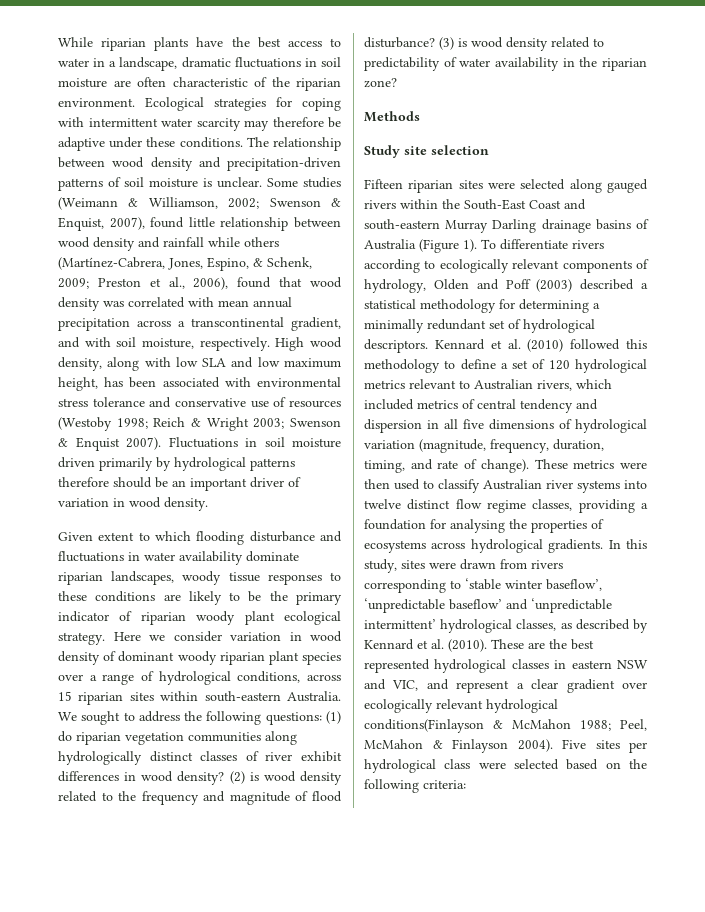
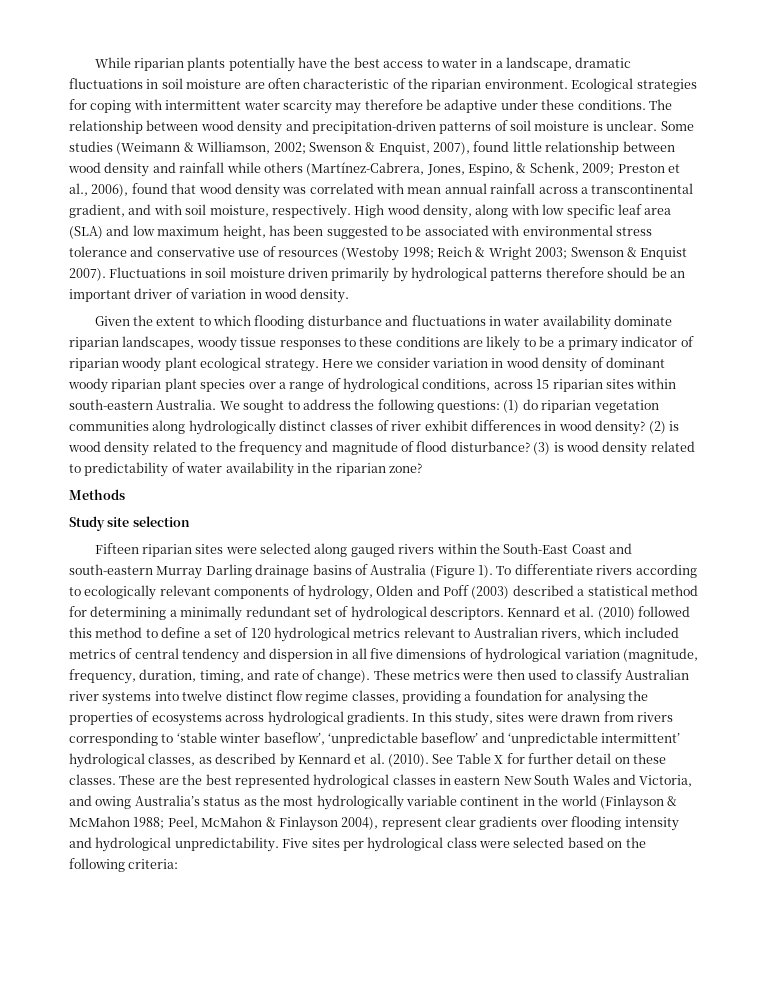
(189, 44) none -> [228,57,295,72] potentially
[58,318,130,331] precipitation -> [490,183,536,194] rainfall
[202,358,227,367] SLA -> [566,204,672,218] [69,226,103,239] specific leaf area (SLA)
(157, 382) none -> [326,225,422,239] suggested to be
(93, 536) none -> [132,315,153,326] the
[269,591,288,601] the -> [557,340,565,347] a
[420,299,496,313] methodology -> [650,585,698,596] method
[364,359,440,373] methodology -> [95,627,143,638] method
(487, 645) none -> [432,753,666,764] [69,774,116,785] See Table X for further detail on these classes.
[617,660,648,669] [364,679,647,693] [364,699,558,713] [364,719,484,733] NSW and VIC, and represent a clear gradient over ecologically relevant hydrological conditions(Finlayson -> [503,774,693,787] [69,795,664,810] New South Wales and Victoria, and owing Australia’s status as the most hydrologically variable continent in the world (Finlayson
[517,739,553,752] 2004). -> [341,816,679,831] [69,837,279,852] 2004), represent clear gradients over flooding intensity and hydrological unpredictability.

